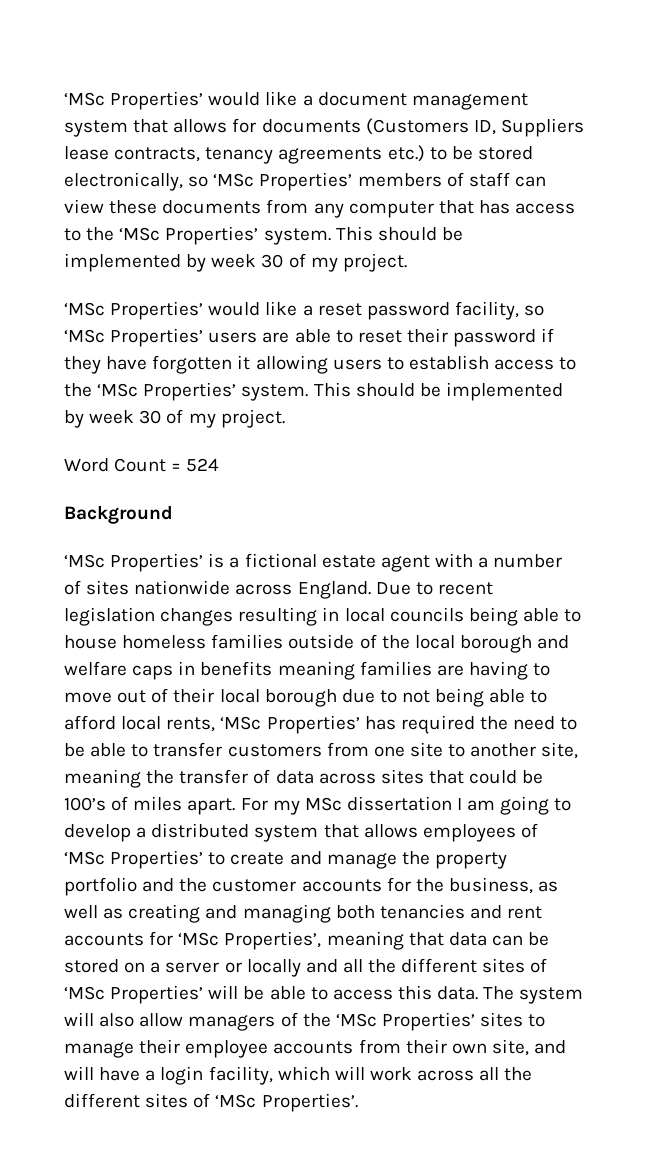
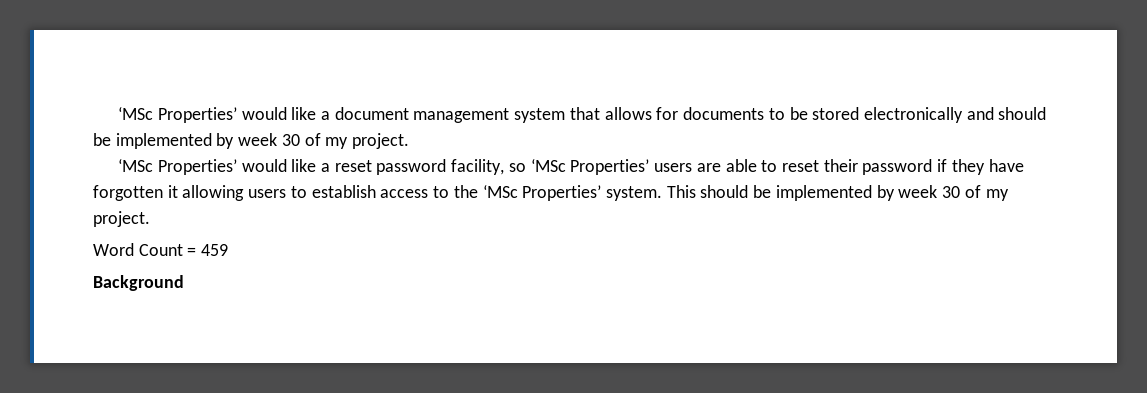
[365,118,584,137] [64,145,533,164] [64,172,546,191] [64,199,576,218] [64,226,373,245] (Customers ID, Suppliers lease contracts, tenancy agreements etc.) to be stored electronically, so ‘MSc Properties’ members of staff can view these documents from any computer that has access to the ‘MSc Properties’ system. This -> [768,107,994,123] to be stored electronically and
[186,458,220,472] 524 -> [201,244,229,256] 459
[64,553,563,572] [64,580,493,599] [64,607,582,626] [64,634,570,653] [64,661,551,680] [64,688,548,707] [64,715,578,734] [64,742,579,759] [64,769,544,788] [64,796,572,815] [64,823,538,842] [64,850,507,869] [64,877,559,896] [64,904,543,923] [64,931,550,950] [64,958,548,977] [64,985,584,1004] [64,1012,546,1031] [64,1039,567,1058] [64,1066,533,1085] [64,1093,358,1112] // ‘MSc Properties’ is a fictional estate agent with a number of sites nationwide across England. Due to recent legislation changes resulting in local councils being able to house homeless families outside of the local borough and welfare caps in benefits meaning families are having to move out of their local borough due to not being able to afford local rents, ‘MSc Properties’ has required the need to be able to transfer customers from one site to another site, meaning the transfer of data across sites that could be 100’s of miles apart. For my MSc dissertation I am going to develop a distributed system that allows employees of ‘MSc Properties’ to create and manage the property portfolio and the customer accounts for the business, as well as creating and managing both tenancies and rent accounts for ‘MSc Properties’, meaning that data can be stored on a server or locally and all the different sites of ‘MSc Properties’ will be able to access this data. The system will also allow managers of the ‘MSc Properties’ sites to manage their employee accounts from their own site, and will have a login facility, which will work across all the different sites of ‘MSc Properties’. -> (184, 283) none

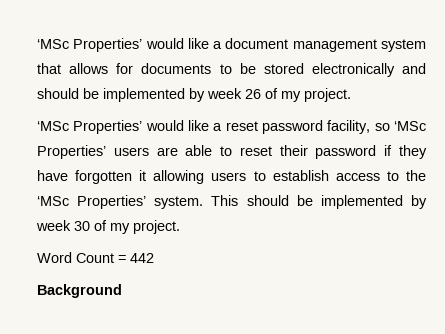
[281,134,300,146] 30 -> [245,89,261,99] 26
[201,244,229,256] 459 -> [130,253,154,263] 442

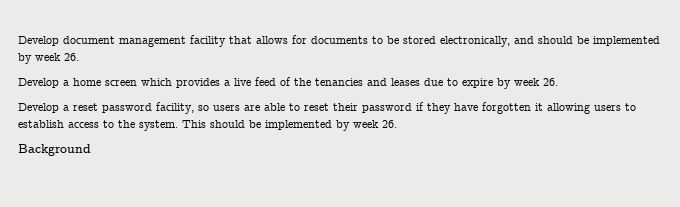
[37,38,223,52] ‘MSc Properties’ would like a -> [18,36,59,46] Develop
[380,39,426,52] system -> [190,35,226,47] facility
[311,63,395,77] electronically -> [440,36,510,47] electronically,
[245,88,351,102] [37,120,210,134] 26 of my project. // ‘MSc Properties’ would like -> [64,53,79,61] [18,77,558,89] [18,103,59,113] 26. // Develop a home screen which provides a live feed of the tenancies and leases due to expire by week 26. // Develop
[394,121,426,131] [37,145,106,159] ‘MSc Properties’ -> (209, 108) none
[37,195,147,209] ‘MSc Properties’ -> (135, 124) none
[74,220,180,234] [37,252,154,263] 30 of my project. // Word Count = 442 -> [382,120,397,128] 26.

